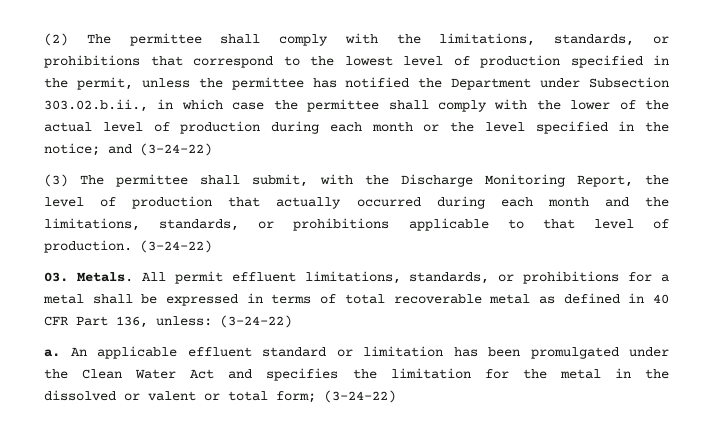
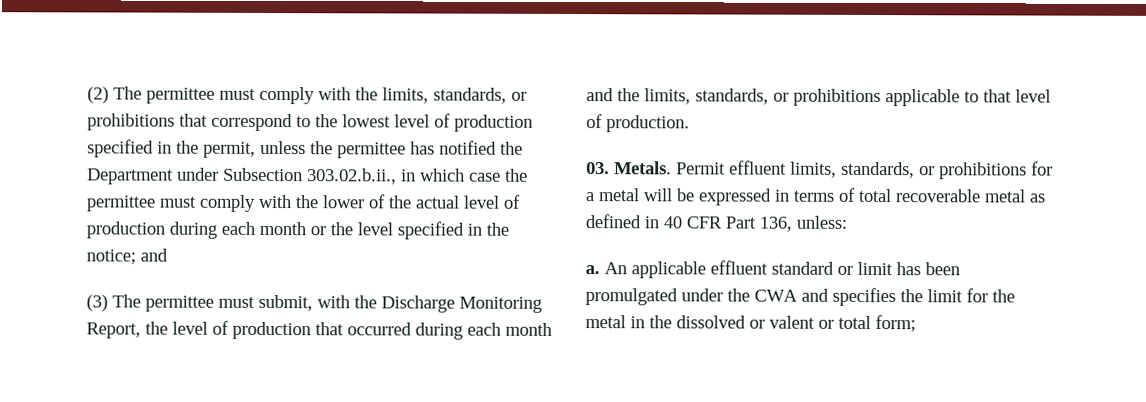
[220,33,536,46] shall comply with the limitations, -> [219,86,429,105] must comply with the limits,
[388,100,429,110] shall -> [159,196,197,208] must
[140,143,212,156] (3-24-22) -> (168, 255) none
[200,175,241,185] shall -> [218,296,255,308] must
[276,197,342,209] actually -> (344, 329) none
[44,218,140,231] limitations, -> [644,88,691,105] limits,
[140,240,212,253] (3-24-22) -> (690, 124) none
[141,271,401,284] All permit effluent limitations, -> [676,160,837,178] Permit effluent limits,
[92,294,133,304] shall -> [643,188,673,202] will
[220,315,292,328] (3-24-22) -> (847, 222) none
[363,346,443,357] limitation -> [857,261,893,276] limit
[82,369,215,379] Clean Water Act -> [754,289,798,302] CWA
[390,368,471,379] limitation -> [927,289,963,303] limit
[324,390,396,403] (3-24-22) -> (916, 324) none

